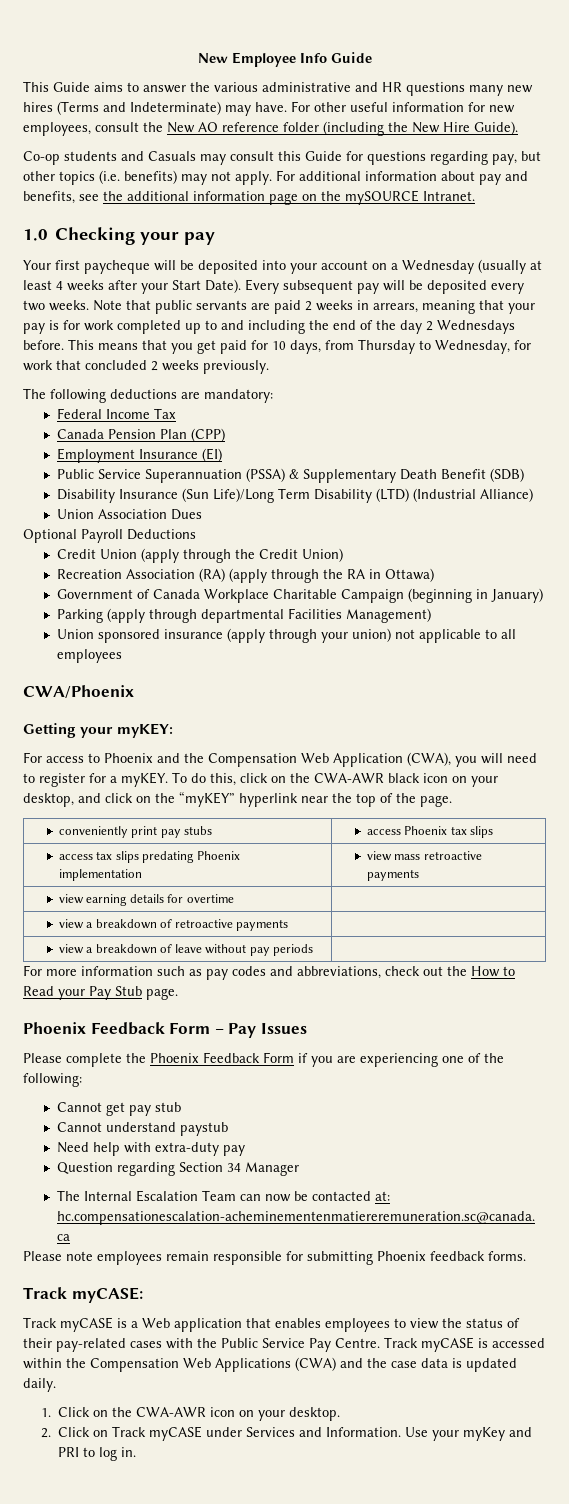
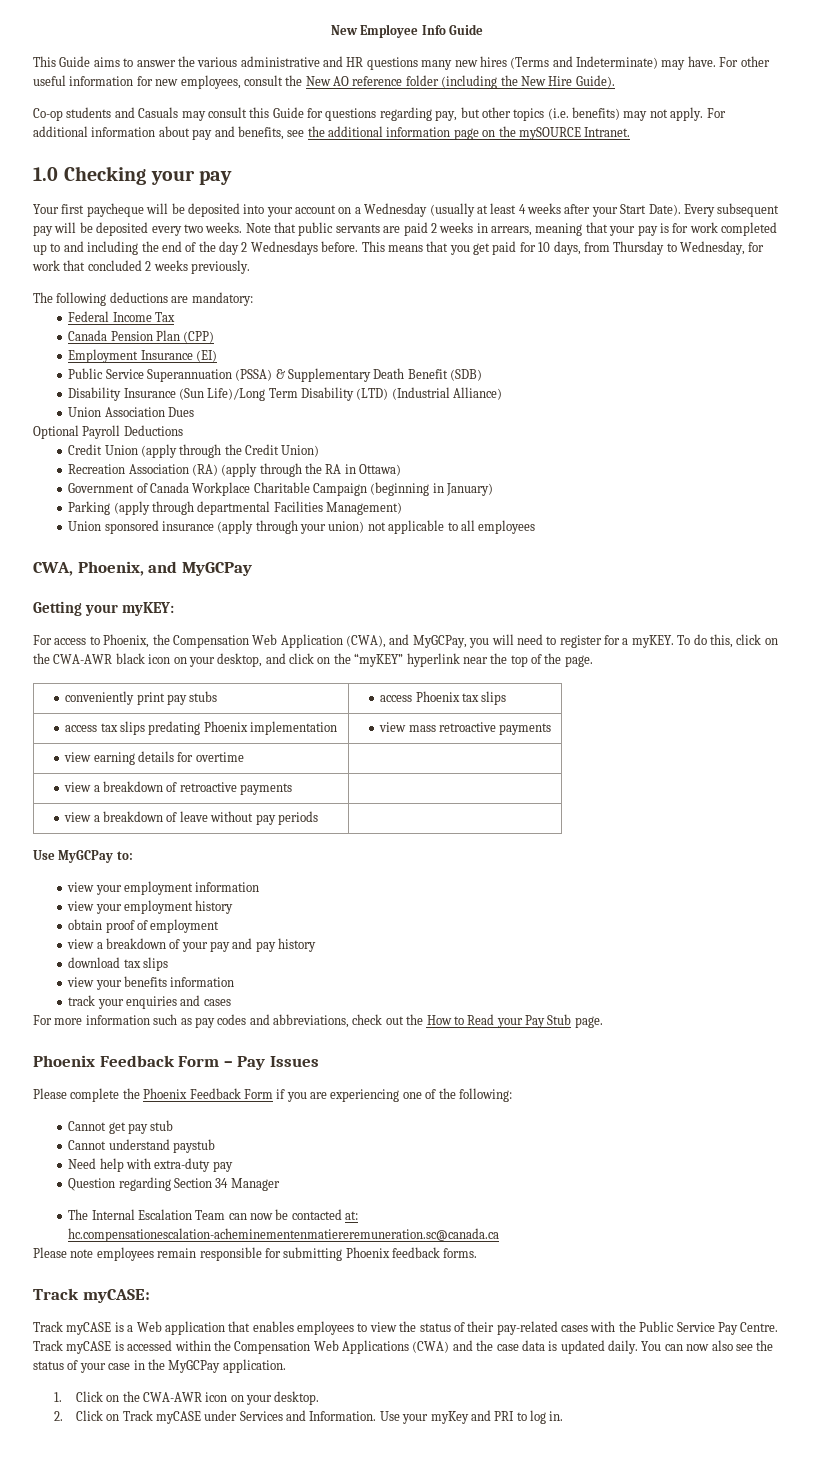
[23,685,134,698] CWA/Phoenix -> [33,561,252,576] CWA, Phoenix, and MyGCPay
[104,753,180,763] Phoenix and -> [103,634,150,648] Phoenix,
(451, 759) none -> [389,634,467,648] and MyGCPay,
(314, 950) none -> [33,850,133,863] [67,881,260,895] [67,900,234,914] [68,919,220,933] [67,938,317,952] [68,957,168,971] [67,976,235,990] [68,995,231,1009] // Use MyGCPay to: // view your employment information // view your employment history // obtain proof of employment // view a breakdown of your pay and pay history // download tax slips // view your benefits information // track your enquiries and cases
(56, 1385) none -> [641,1340,774,1351] [33,1359,286,1373] You can now also see the status of your case in the MyGCPay application.

